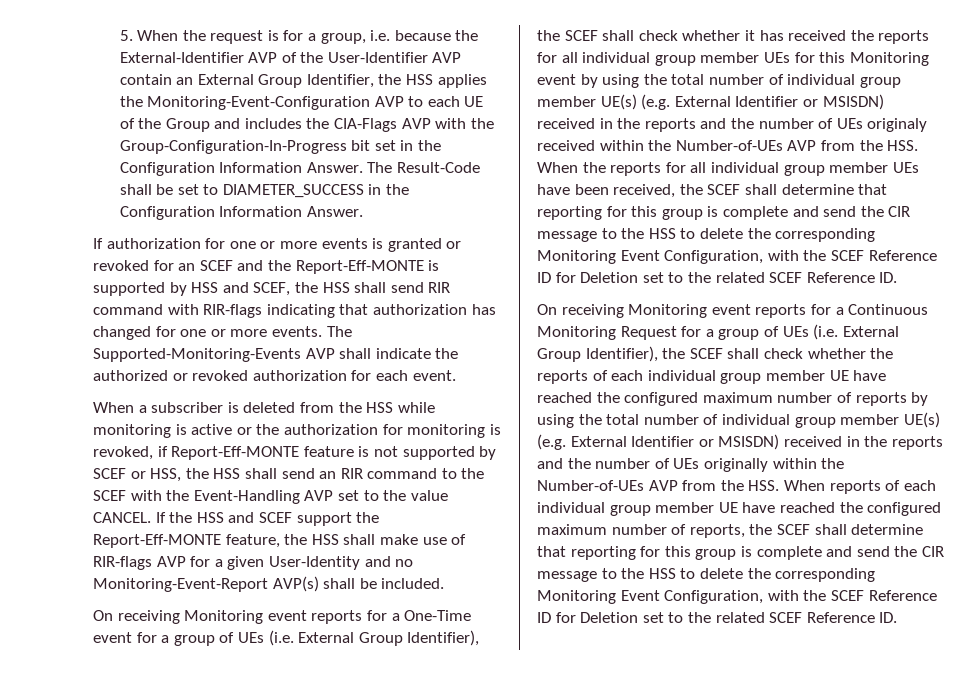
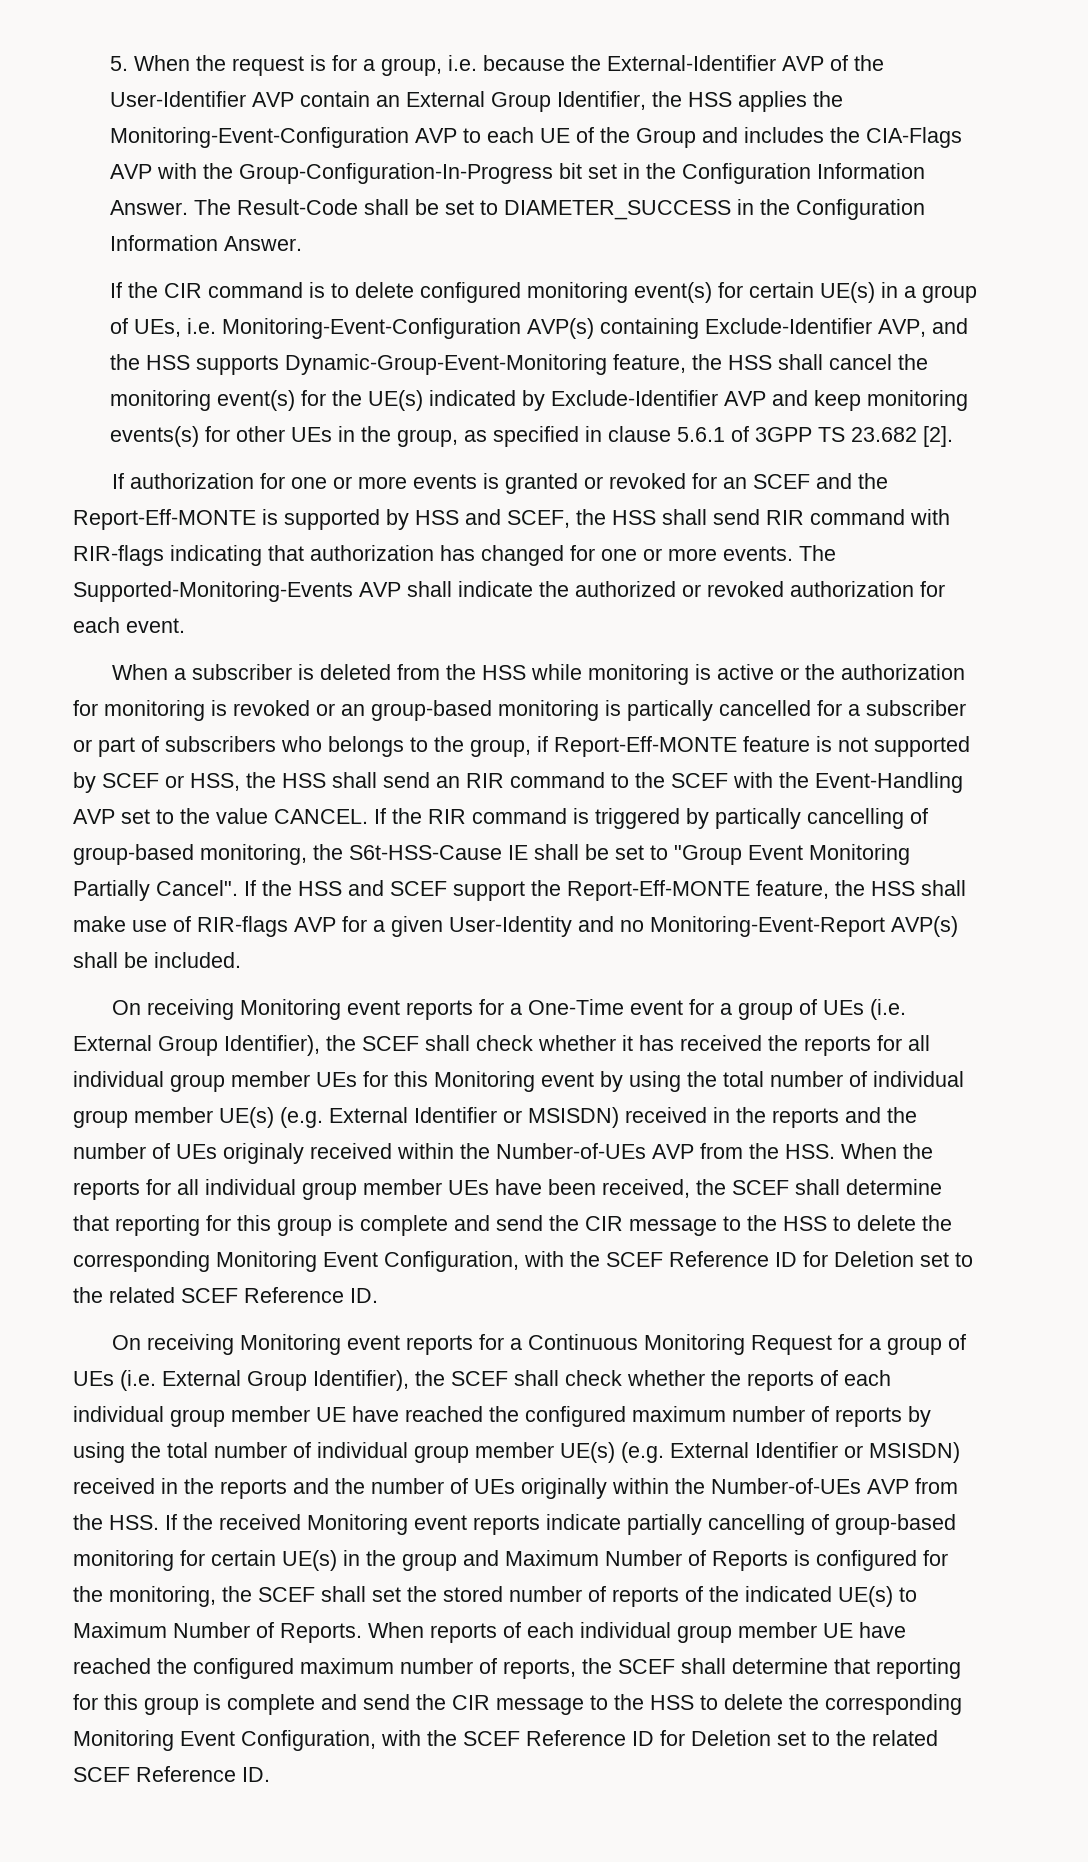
(363, 211) none -> [110,282,978,303] [110,318,969,339] [110,354,929,375] [110,390,969,411] [110,426,954,447] // If the CIR command is to delete configured monitoring event(s) for certain UE(s) in a group of UEs, i.e. Monitoring-Event-Configuration AVP(s) containing Exclude-Identifier AVP, and the HSS supports Dynamic-Group-Event-Monitoring feature, the HSS shall cancel the monitoring event(s) for the UE(s) indicated by Exclude-Identifier AVP and keep monitoring events(s) for other UEs in the group, as specified in clause 5.6.1 of 3GPP TS 23.682 [2].
[93,446,153,460] revoked, -> [233,700,966,721] [73,736,531,757] revoked or an group-based monitoring is partically cancelled for a subscriber or part of subscribers who belongs to the group,
(193, 517) none -> [428,808,928,829] [73,844,910,865] [73,880,292,901] RIR command is triggered by partically cancelling of group-based monitoring, the S6t-HSS-Cause IE shall be set to "Group Event Monitoring Partially Cancel". If the
(780, 485) none -> [165,1514,956,1535] [73,1550,948,1571] [73,1586,917,1607] [73,1622,362,1643] If the received Monitoring event reports indicate partially cancelling of group-based monitoring for certain UE(s) in the group and Maximum Number of Reports is configured for the monitoring, the SCEF shall set the stored number of reports of the indicated UE(s) to Maximum Number of Reports.

